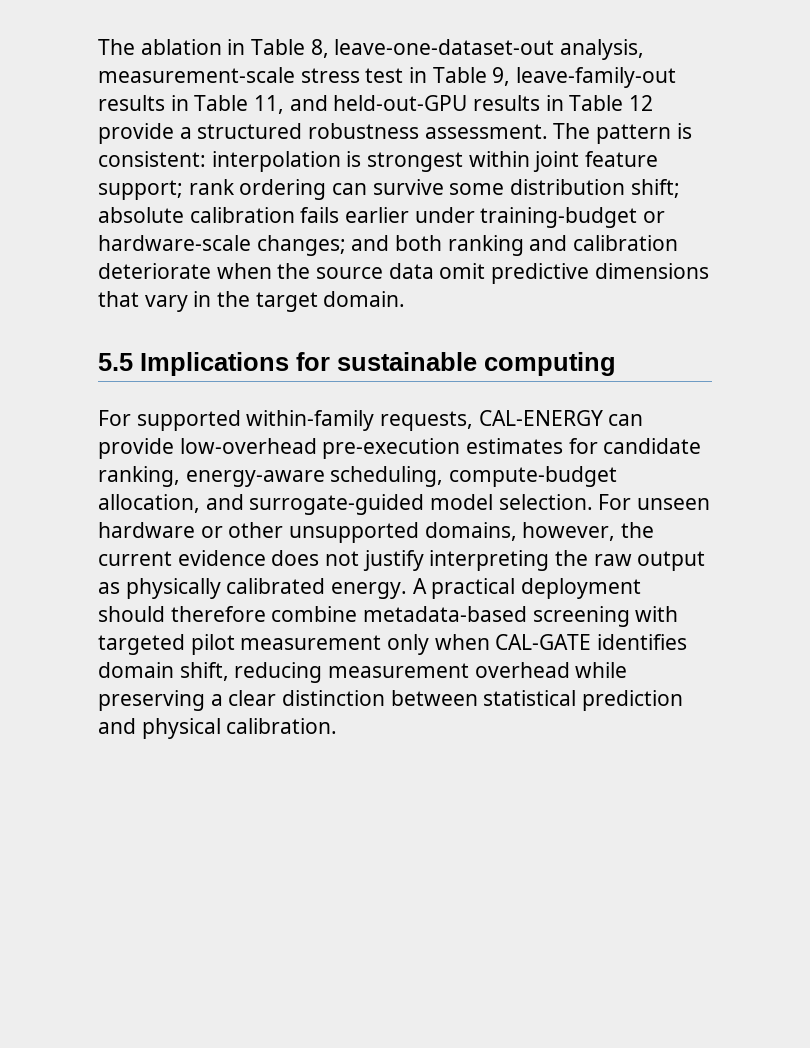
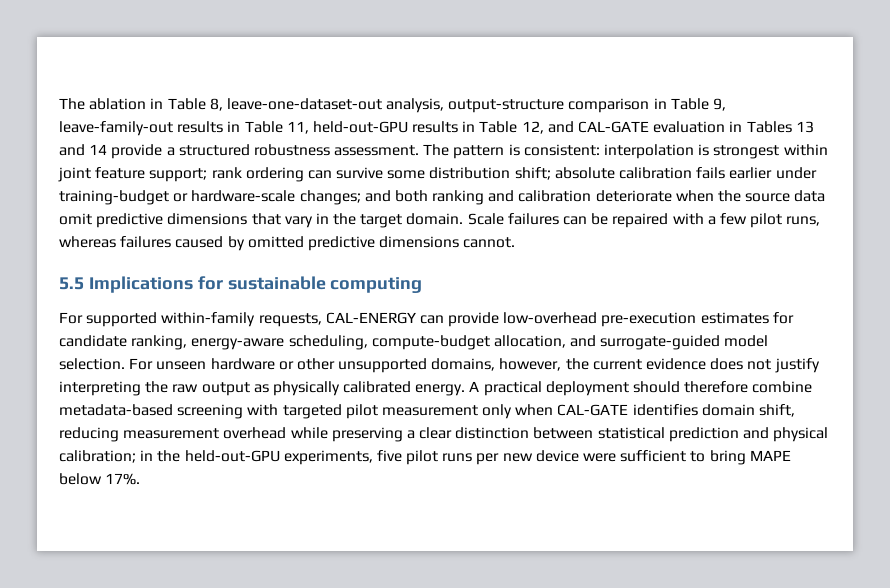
[98,67,404,83] measurement-scale stress test -> [448,98,650,113] output-structure comparison
[289,95,328,111] and -> (309, 127) none
[629,95,654,111] 12 -> [521,121,814,134] [59,144,108,156] 12, and CAL-GATE evaluation in Tables 13 and 14
(406, 299) none -> [467,213,821,228] [59,236,516,251] Scale failures can be repaired with a few pilot runs, whereas failures caused by omitted predictive dimensions cannot.
[226,718,338,734] calibration. -> [59,450,791,465] [59,473,141,485] calibration; in the held-out-GPU experiments, five pilot runs per new device were sufficient to bring MAPE below 17%.

